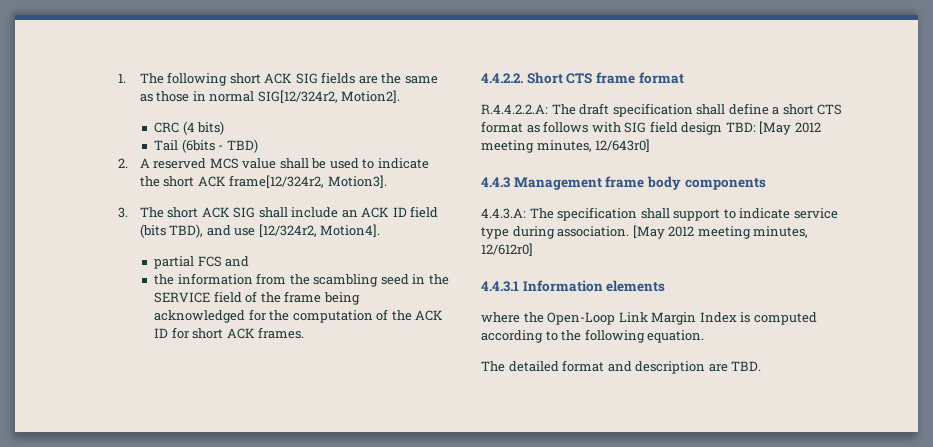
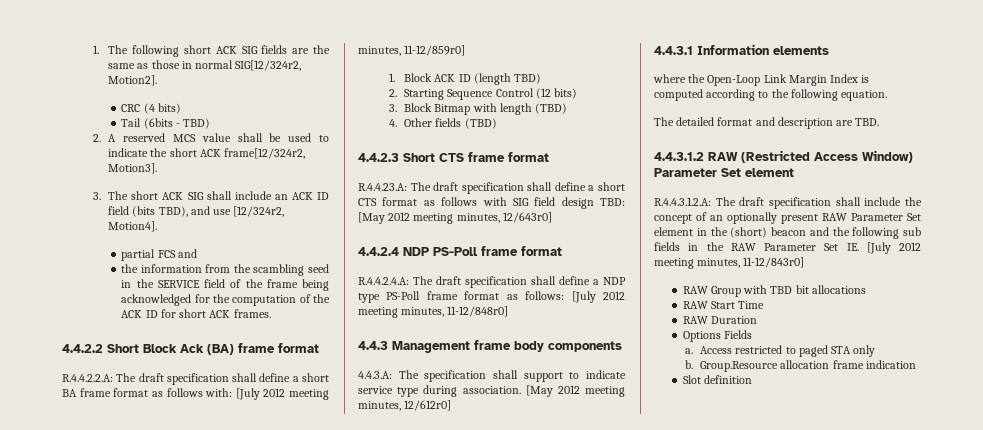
[481,73,523,83] 4.4.2.2. -> [62,343,319,355] [62,373,329,385] [62,388,329,400] [358,45,466,56] [388,73,542,85] [388,88,578,100] [388,103,568,115] [388,118,497,129] [358,153,399,162] 4.4.2.2 Short Block Ack (BA) frame format // R.4.4.2.2.A: The draft specification shall define a short BA frame format as follows with: [July 2012 meeting minutes, 11-12/859r0] // 1. Block ACK ID (length TBD) // 2. Starting Sequence Control (12 bits) // 3. Block Bitmap with length (TBD) // 4. Other fields (TBD) // 4.4.2.3
[481,104,548,114] R.4.4.2.2.A: -> [358,183,407,191] R.4.4.23.A:
(651, 145) none -> [358,246,562,256] [358,276,626,288] [358,291,625,303] [358,306,509,318] // 4.4.2.4 NDP PS-Poll frame format // R.4.4.2.4.A: The draft specification shall define a NDP type PS-Poll frame format as follows: [July 2012 meeting minutes, 11-12/848r0]
(762, 366) none -> [654,150,913,163] [654,168,794,177] [654,197,922,209] [654,212,921,224] [654,227,921,239] [654,242,921,254] [654,257,805,269] [682,285,866,297] [682,301,765,309] [682,316,757,324] [682,330,752,342] [684,345,876,357] [684,360,916,372] [682,375,752,384] // 4.4.3.1.2 RAW (Restricted Access Window) Parameter Set element // R.4.4.3.1.2.A: The draft specification shall include the concept of an optionally present RAW Parameter Set element in the (short) beacon and the following sub fields in the RAW Parameter Set IE. [July 2012 meeting minutes, 11-12/843r0] // RAW Group with TBD bit allocations // RAW Start Time // RAW Duration // Options Fields // a. Access restricted to paged STA only // b. Group.Resource allocation frame indication // Slot definition

